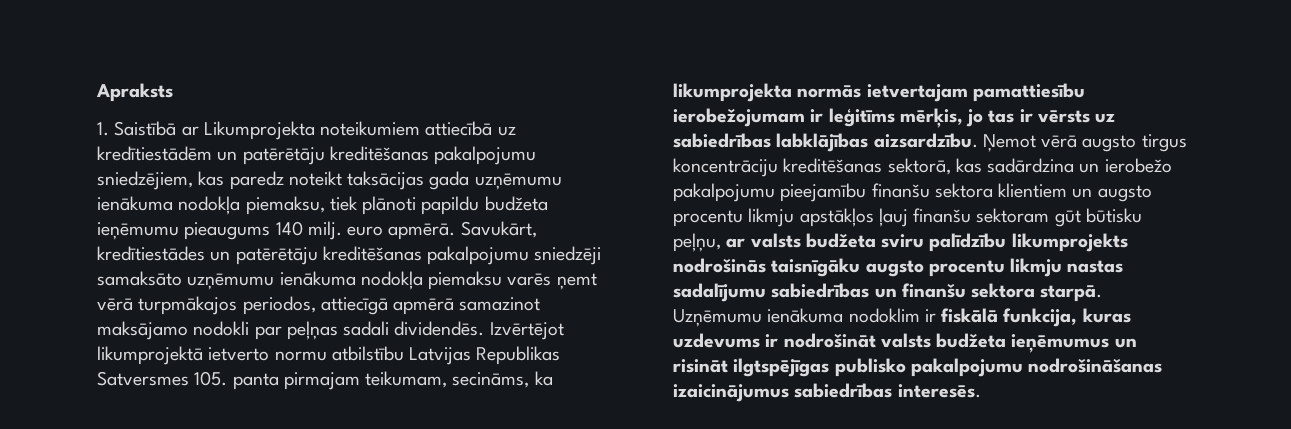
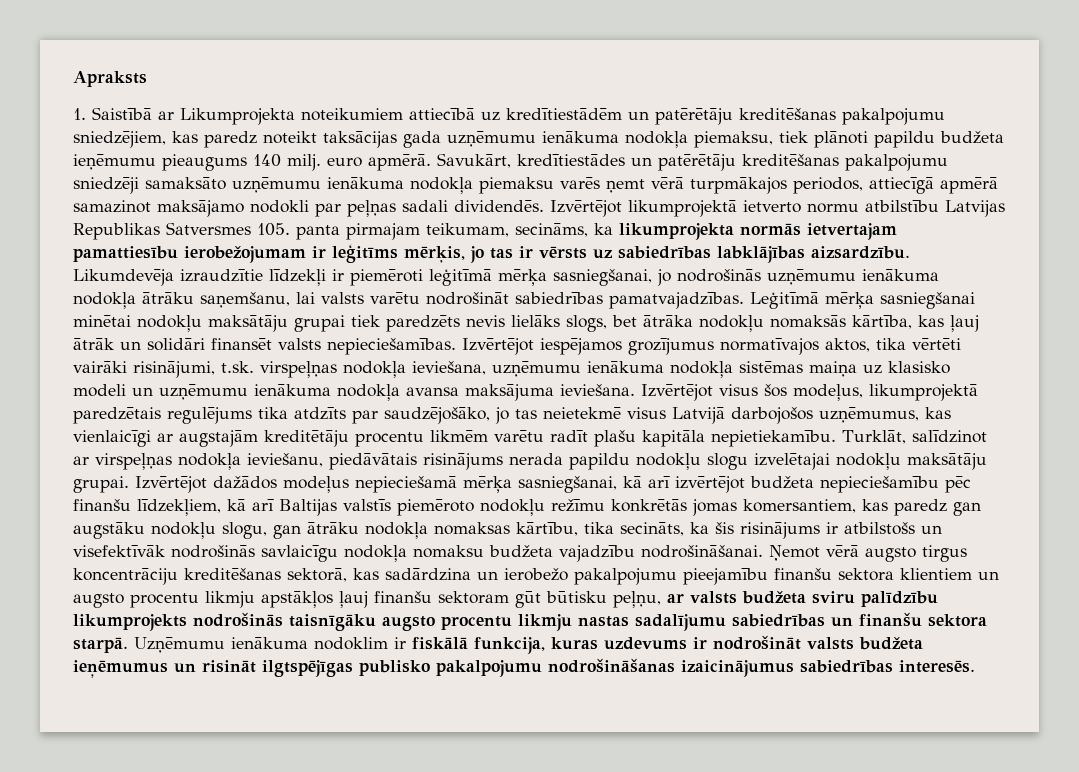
(978, 140) none -> [73,269,939,286] [73,292,975,309] [73,315,979,332] [73,338,961,355] [73,361,950,378] [73,384,978,401] [73,407,951,424] [73,430,987,447] [73,453,987,470] [73,476,971,493] [73,499,981,516] [73,522,942,539] [73,545,763,562] Likumdevēja izraudzītie līdzekļi ir piemēroti leģitīmā mērķa sasniegšanai, jo nodrošinās uzņēmumu ienākuma nodokļa ātrāku saņemšanu, lai valsts varētu nodrošināt sabiedrības pamatvajadzības. Leģitīmā mērķa sasniegšanai minētai nodokļu maksātāju grupai tiek paredzēts nevis lielāks slogs, bet ātrāka nodokļu nomaksās kārtība, kas ļauj ātrāk un solidāri finansēt valsts nepieciešamības. Izvērtējot iespējamos grozījumus normatīvajos aktos, tika vērtēti vairāki risinājumi, t.sk. virspeļņas nodokļa ieviešana, uzņēmumu ienākuma nodokļa sistēmas maiņa uz klasisko modeli un uzņēmumu ienākuma nodokļa avansa maksājuma ieviešana. Izvērtējot visus šos modeļus, likumprojektā paredzētais regulējums tika atdzīts par saudzējošāko, jo tas neietekmē visus Latvijā darbojošos uzņēmumus, kas vienlaicīgi ar augstajām kreditētāju procentu likmēm varētu radīt plašu kapitāla nepietiekamību. Turklāt, salīdzinot ar virspeļņas nodokļa ieviešanu, piedāvātais risinājums nerada papildu nodokļu slogu izvelētajai nodokļu maksātāju grupai. Izvērtējot dažādos modeļus nepieciešamā mērķa sasniegšanai, kā arī izvērtējot budžeta nepieciešamību pēc finanšu līdzekļiem, kā arī Baltijas valstīs piemēroto nodokļu režīmu konkrētās jomas komersantiem, kas paredz gan augstāku nodokļu slogu, gan ātrāku nodokļa nomaksas kārtību, tika secināts, ka šis risinājums ir atbilstošs un visefektīvāk nodrošinās savlaicīgu nodokļa nomaksu budžeta vajadzību nodrošināšanai.

